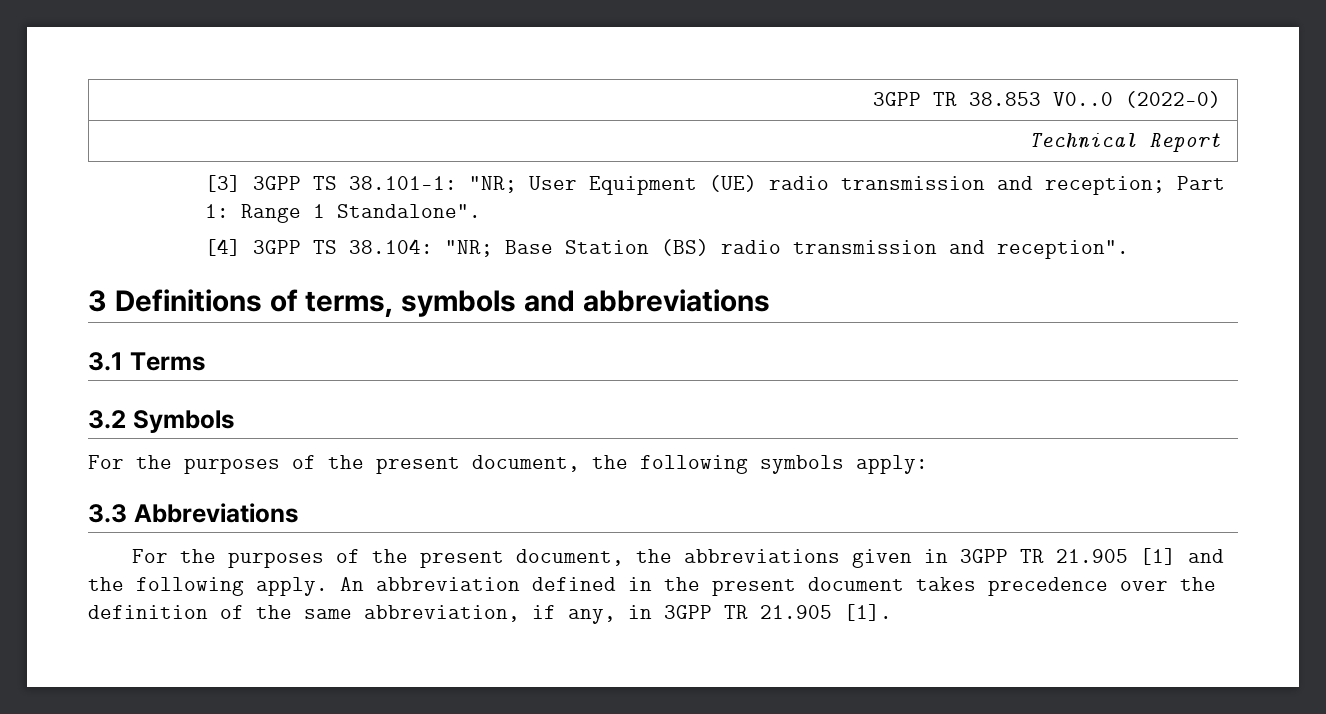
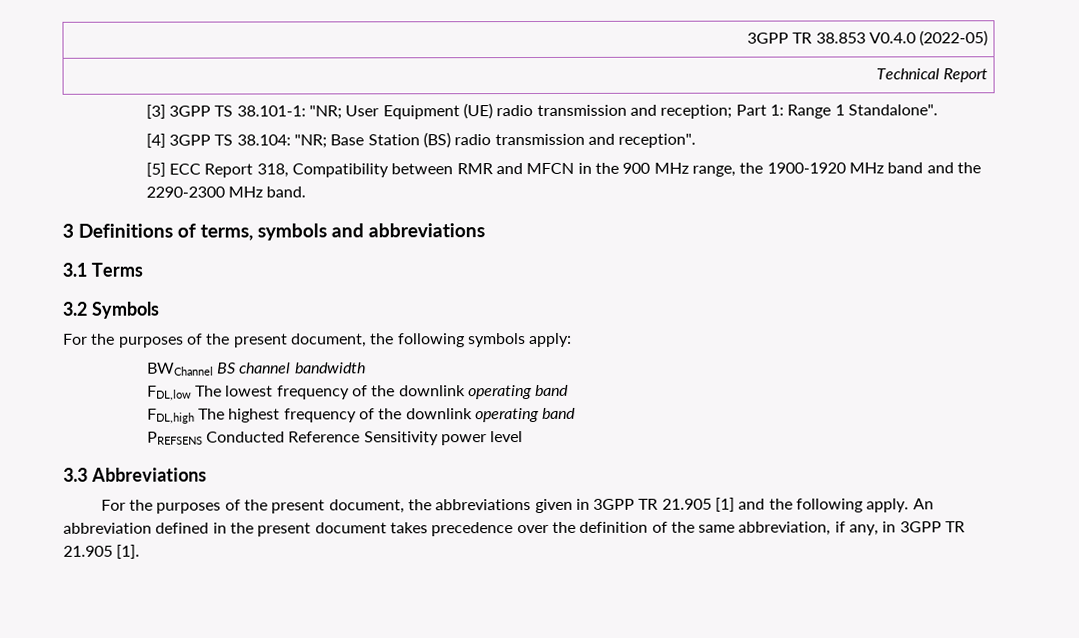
[1053,91,1222,108] V0..0 (2022-0) -> [868,30,989,47] V0.4.0 (2022-05)
(1130, 249) none -> [145,162,981,178] [145,186,307,198] // [5] ECC Report 318, Compatibility between RMR and MFCN in the 900 MHz range, the 1900-1920 MHz band and the 2290-2300 MHz band.
(928, 464) none -> [146,362,366,376] [146,384,570,401] [146,407,577,424] [146,431,524,446] // BWChannel BS channel bandwidth // FDL,low The lowest frequency of the downlink operating band // FDL,high The highest frequency of the downlink operating band // PREFSENS Conducted Reference Sensitivity power level

